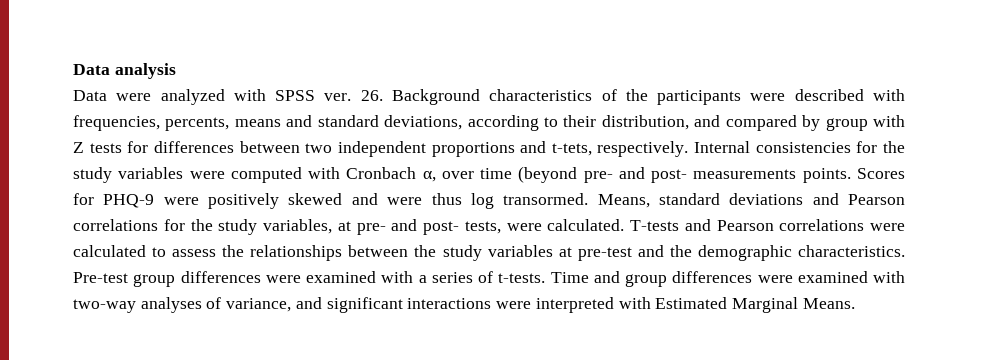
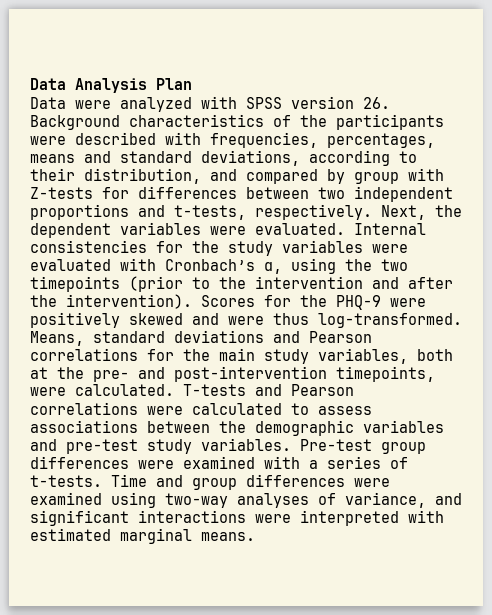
[73,63,176,79] Data analysis -> [30,78,192,93] Data Analysis Plan
[324,93,352,101] ver. -> [291,96,354,109] version
[165,117,230,131] percents, -> [327,133,435,148] percentages,
[73,142,122,153] Z tests -> [30,187,93,199] Z-tests
[551,141,689,157] t-tets, respectively. -> [174,204,462,220] [30,222,345,238] t-tests, respectively. Next, the dependent variables were evaluated.
[230,166,851,183] computed with Cronbach α, over time (beyond pre- and post- measurements points. -> [30,258,408,274] [30,276,453,292] [30,294,192,309] evaluated with Cronbach’s α, using the two timepoints (prior to the intervention and after the intervention).
(94, 199) none -> [300,295,327,307] the
[470,193,589,209] log transormed. -> [318,313,462,328] log-transformed.
(213, 225) none -> [219,348,255,361] main
[337,219,501,235] at pre- and post- tests, -> [417,349,453,361] [30,366,435,382] both at the pre- and post-intervention timepoints,
[222,245,905,261] the relationships between the study variables at pre-test and the demographic characteristics. -> [30,420,444,436] [30,438,291,454] associations between the demographic variables and pre-test study variables.
[873,271,905,283] with -> [111,492,156,508] using
[655,297,855,313] Estimated Marginal Means. -> [30,528,255,544] estimated marginal means.

